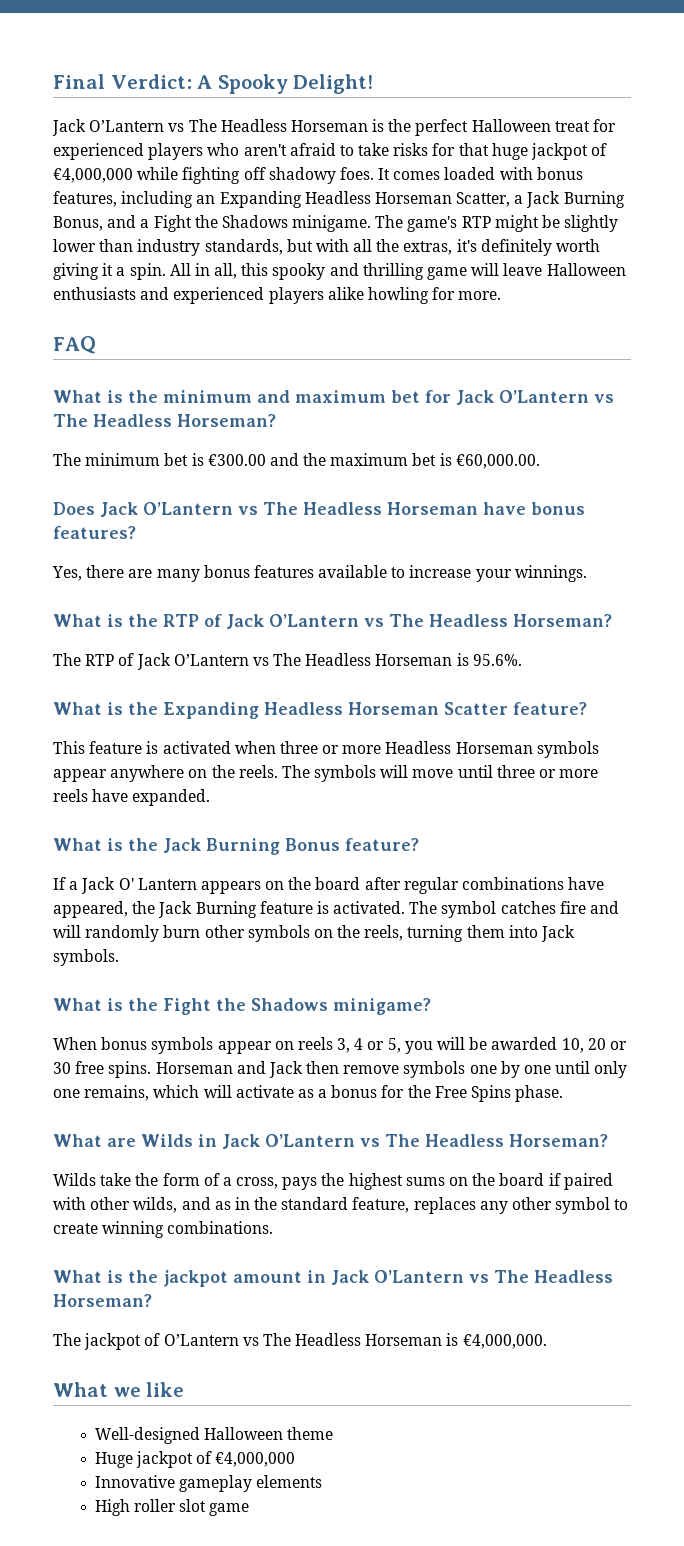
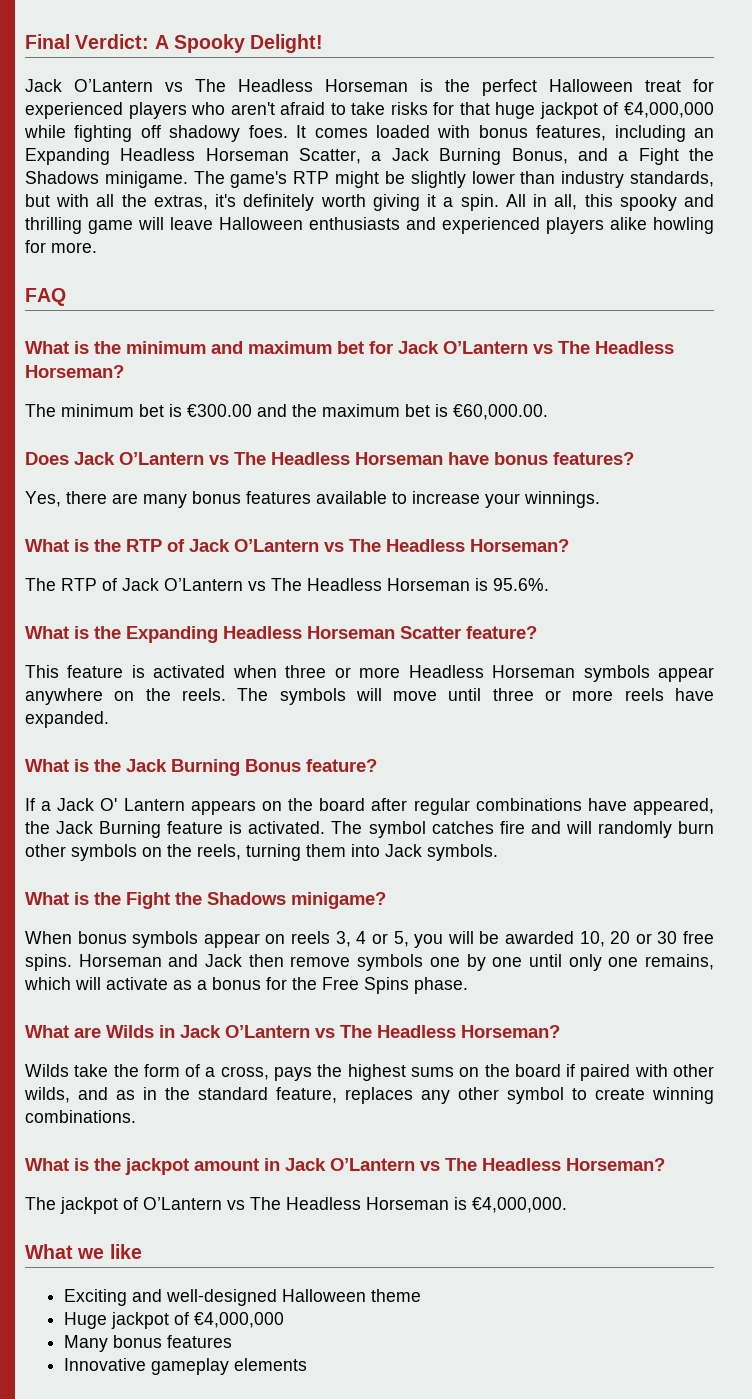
[94,1427,200,1444] Well-designed -> [63,1289,277,1306] Exciting and well-designed
(296, 1459) none -> [63,1335,232,1352] // Many bonus features
[94,1499,250,1516] // High roller slot game -> (307, 1364) none

